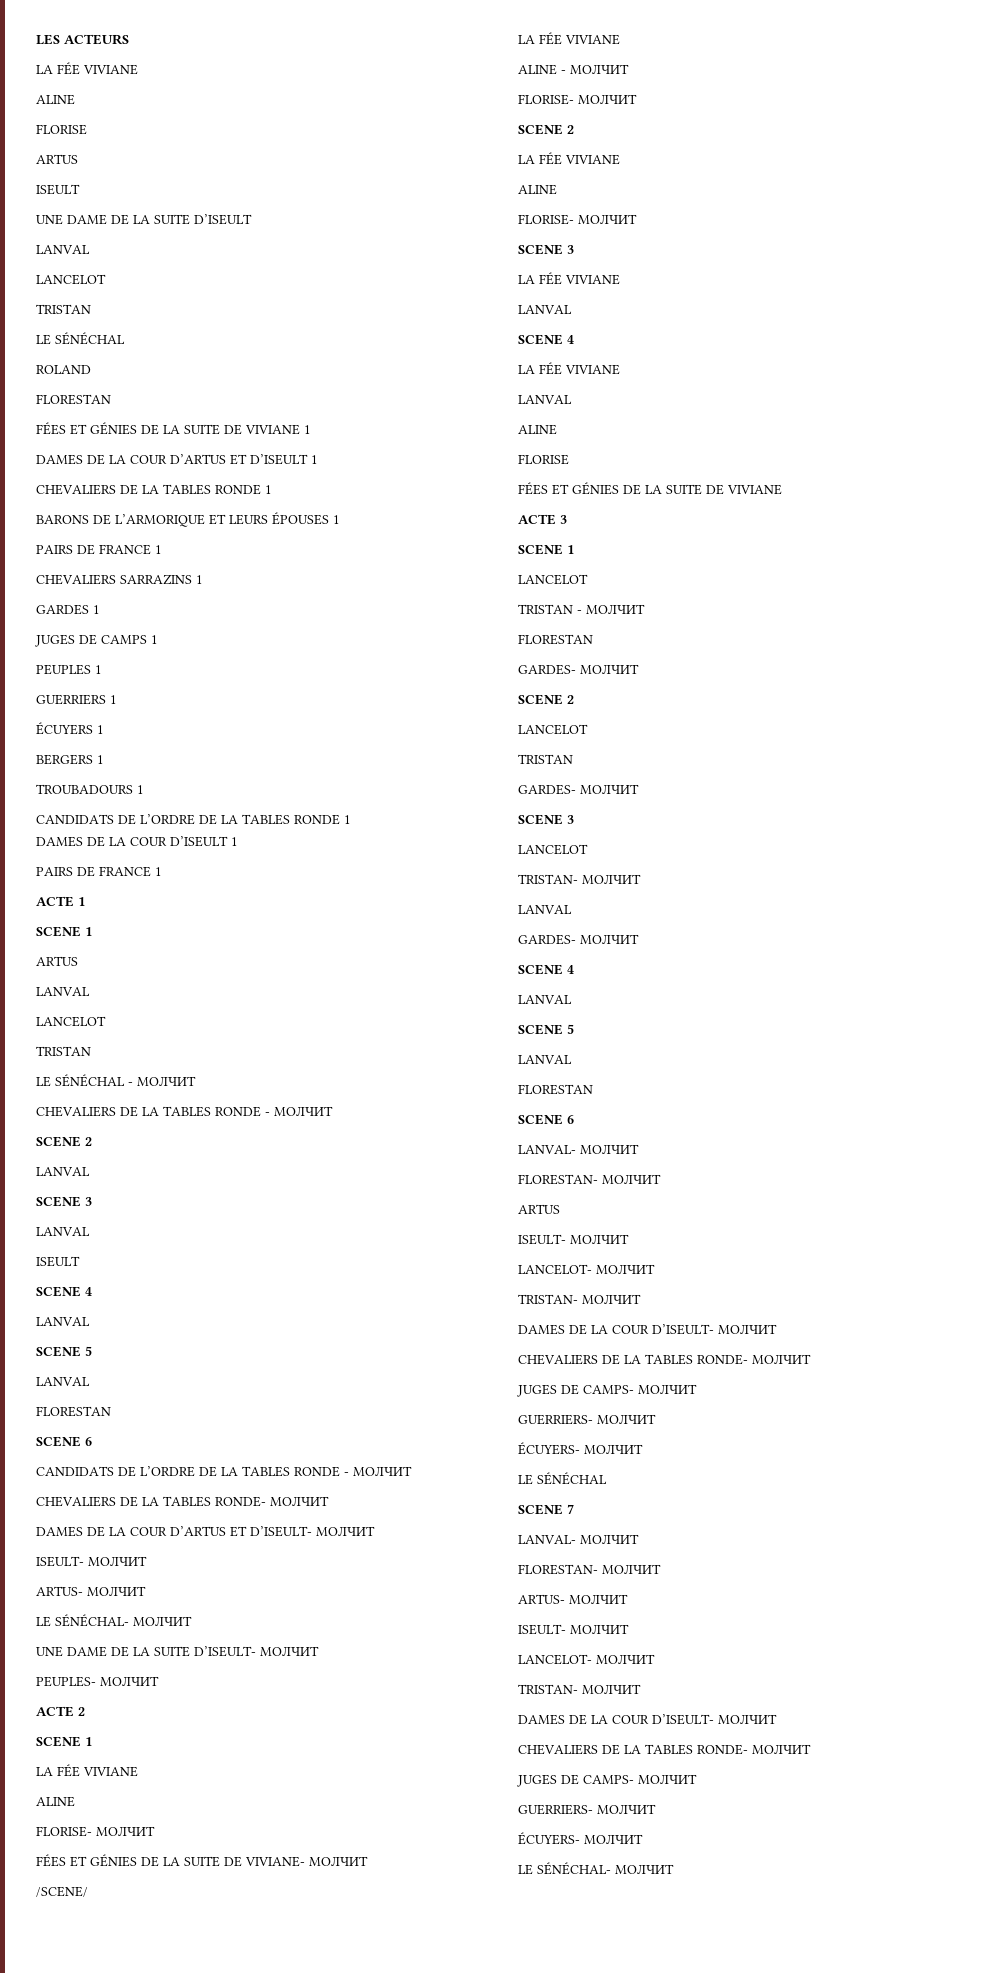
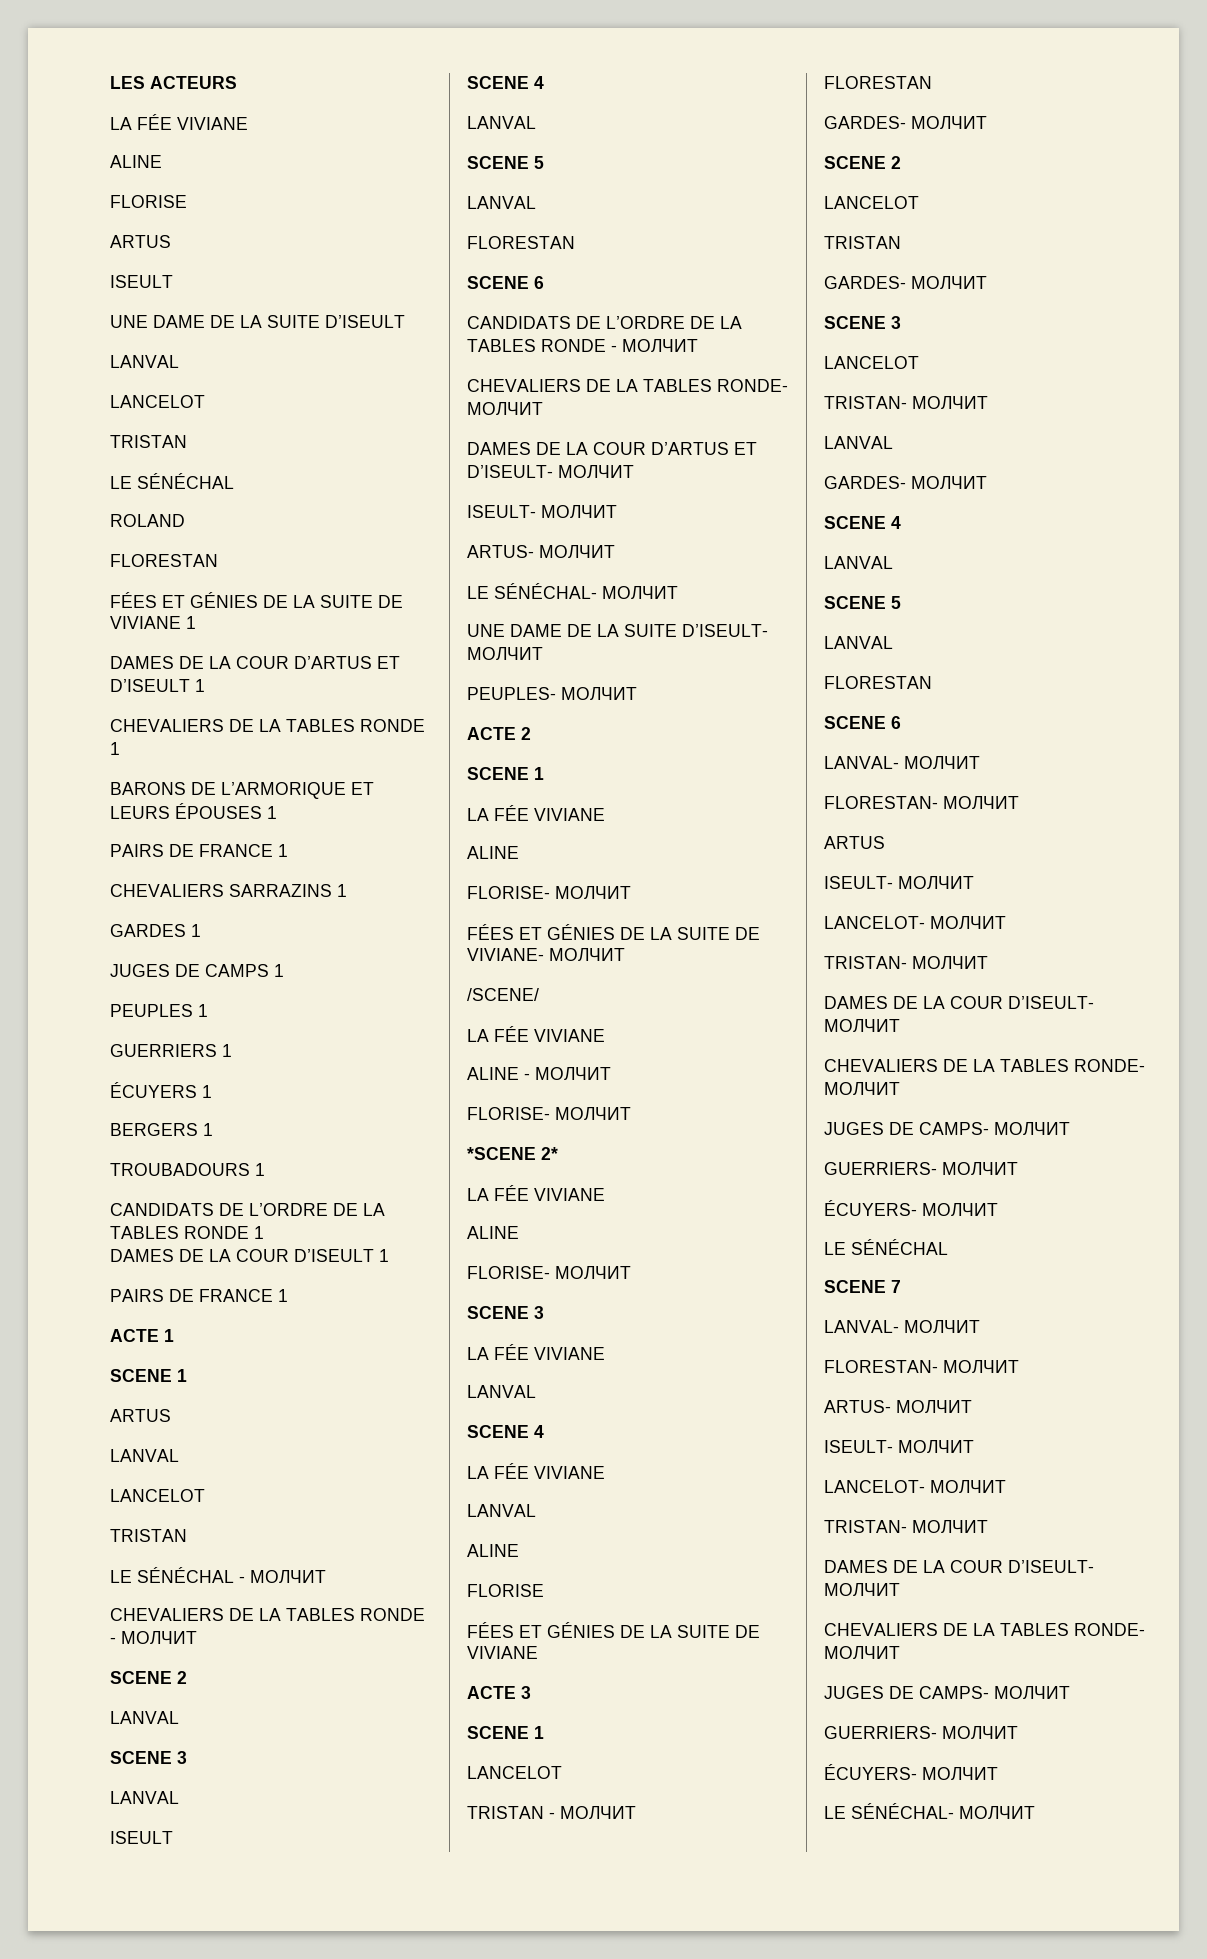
[518,124,574,135] SCENE 2 -> [467,1147,558,1160] *SCENE 2*

